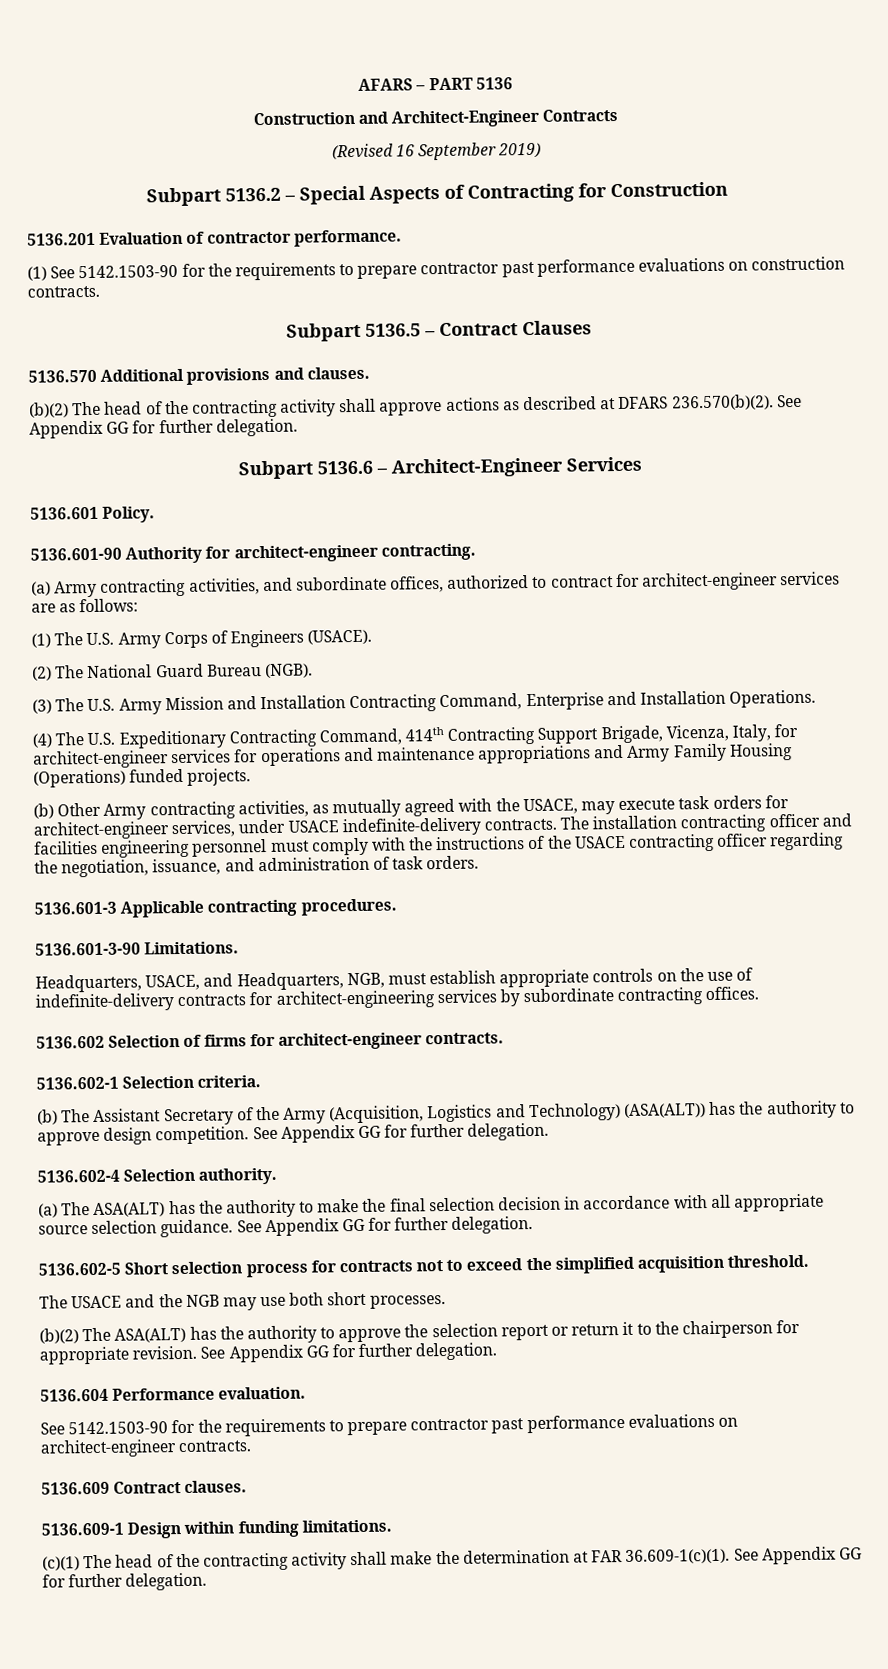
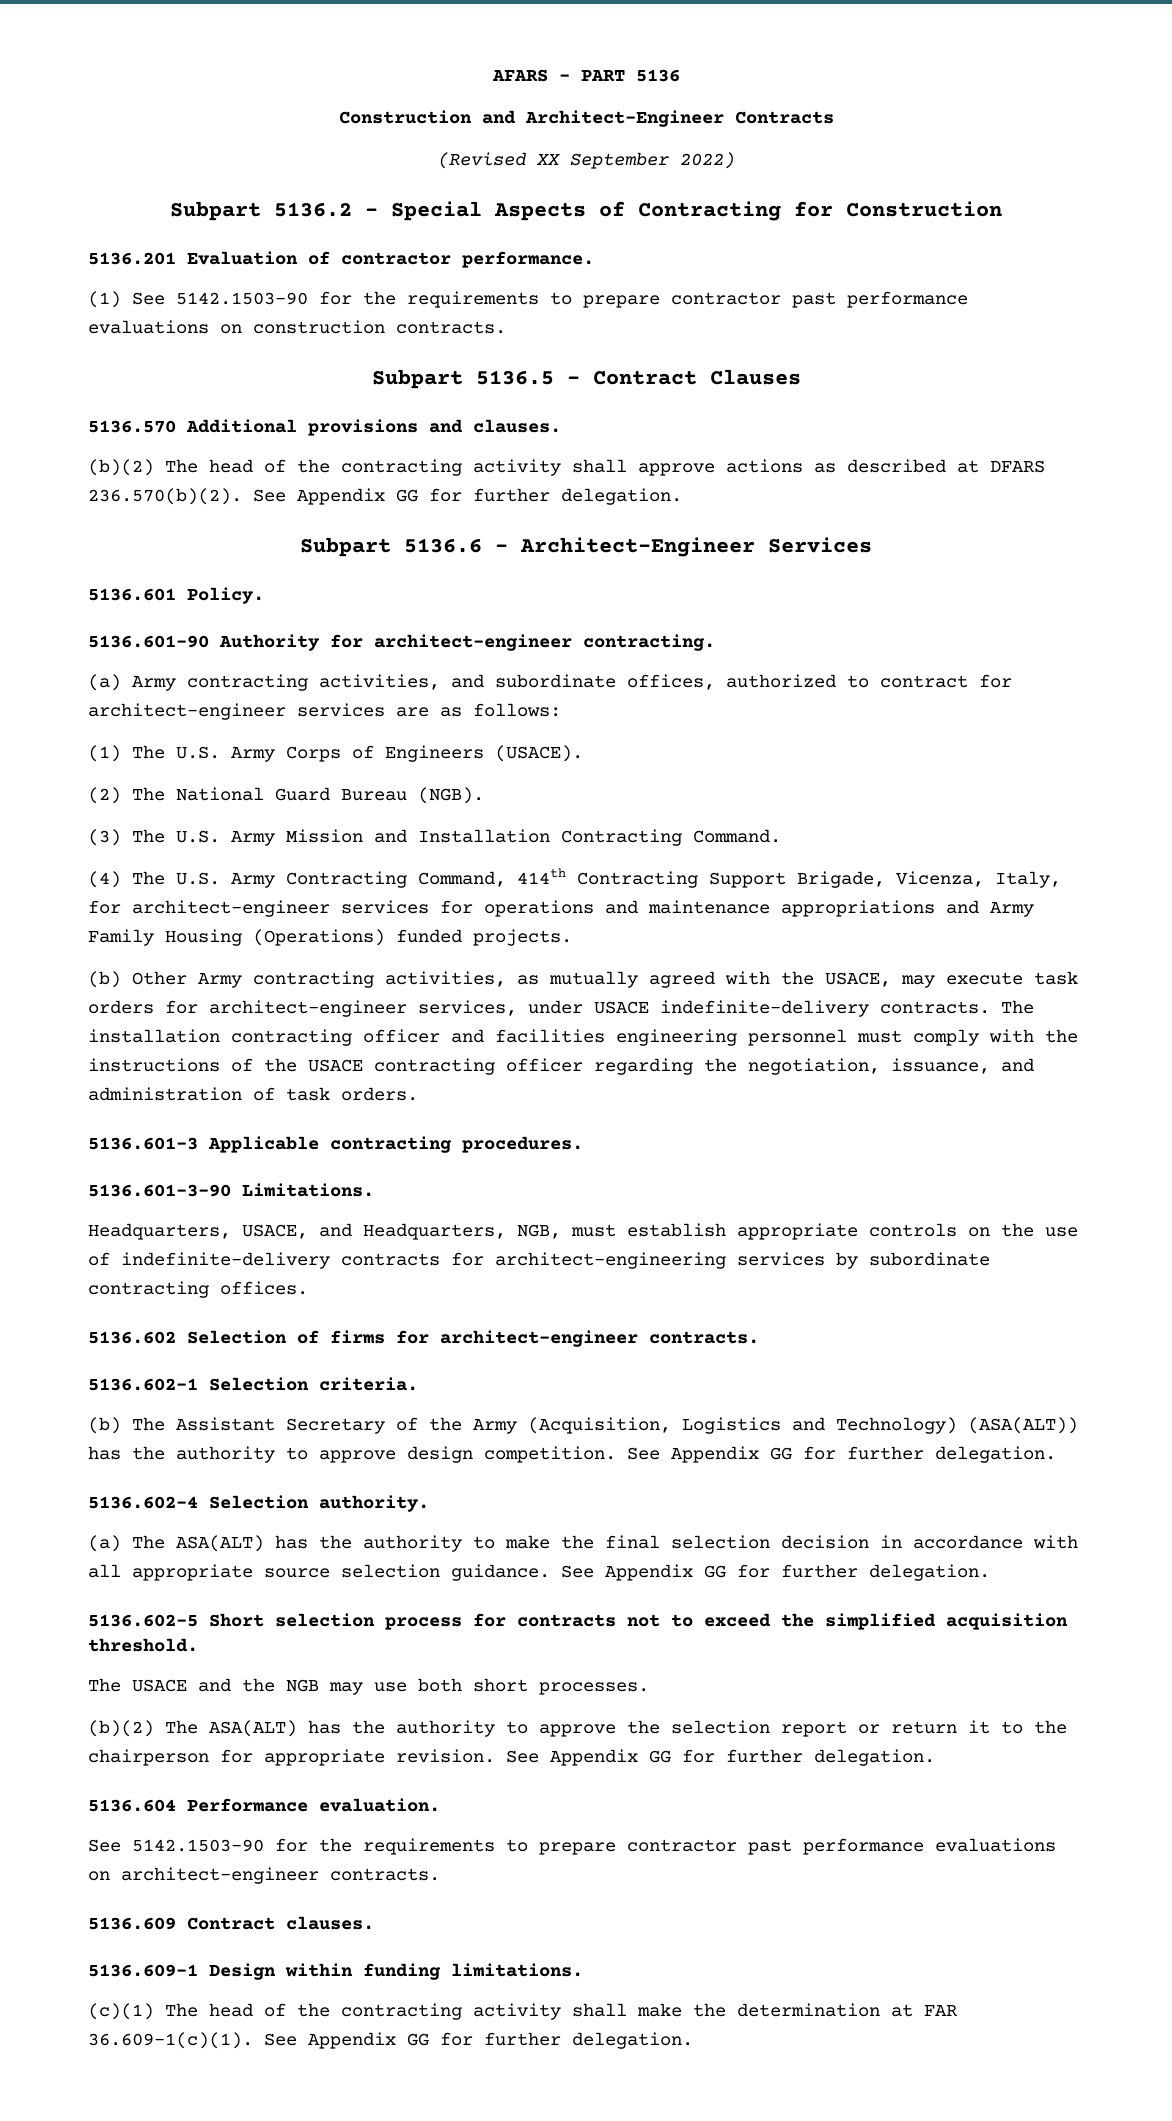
[395,142,542,161] 16 September 2019) -> [535,152,735,169] XX September 2022)
[439,689,817,711] Command, Enterprise and Installation Operations. -> [693,829,781,843] Command.
[118,730,226,749] Expeditionary -> [231,873,275,888] Army

